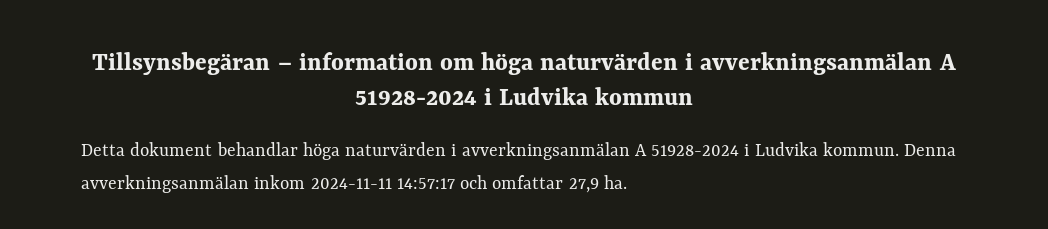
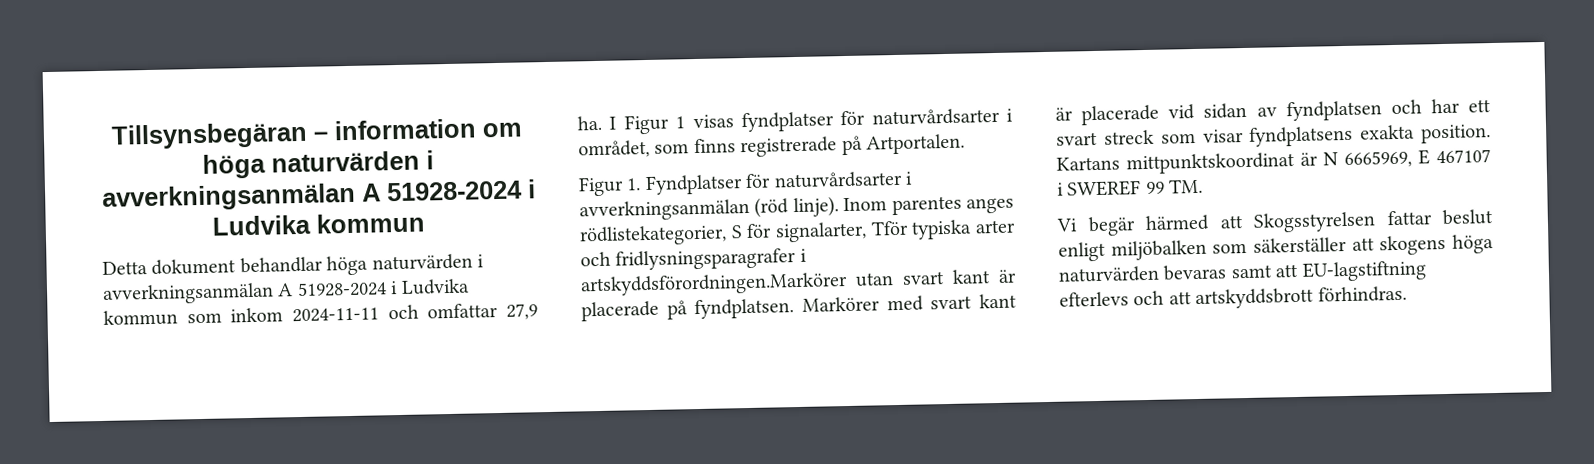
[822,142,957,156] [81,175,249,193] kommun. Denna avverkningsanmälan -> [103,309,222,326] kommun som
[396,178,455,189] 14:57:17 -> (379, 315) none
(627, 182) none -> [609,107,1013,135] [578,133,965,159] [578,170,913,197] [579,195,1014,222] [579,219,1016,247] [580,248,807,271] [580,269,1017,297] [581,293,1017,322] [1055,98,1491,126] [1056,124,1491,147] [1056,149,1491,175] [1057,178,1204,197] [1056,209,1493,237] [1058,234,1494,262] [1058,260,1427,283] [1059,285,1407,310] I Figur 1 visas fyndplatser för naturvårdsarter i området, som finns registrerade på Artportalen. // Figur 1. Fyndplatser för naturvårdsarter i avverkningsanmälan (röd linje). Inom parentes anges rödlistekategorier, S för signalarter, Tför typiska arter och fridlysningsparagrafer i artskyddsförordningen.Markörer utan svart kant är placerade på fyndplatsen. Markörer med svart kant är placerade vid sidan av fyndplatsen och har ett svart streck som visar fyndplatsens exakta position. Kartans mittpunktskoordinat är N 6665969, E 467107 i SWEREF 99 TM. // Vi begär härmed att Skogsstyrelsen fattar beslut enligt miljöbalken som säkerställer att skogens höga naturvärden bevaras samt att EU-lagstiftning efterlevs och att artskyddsbrott förhindras.

